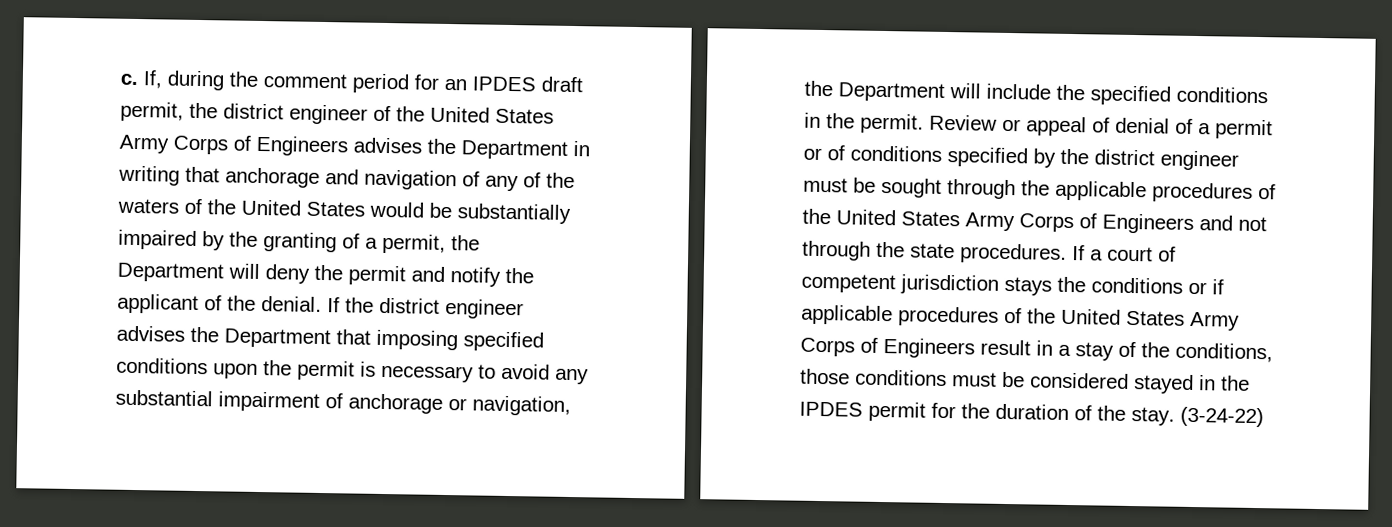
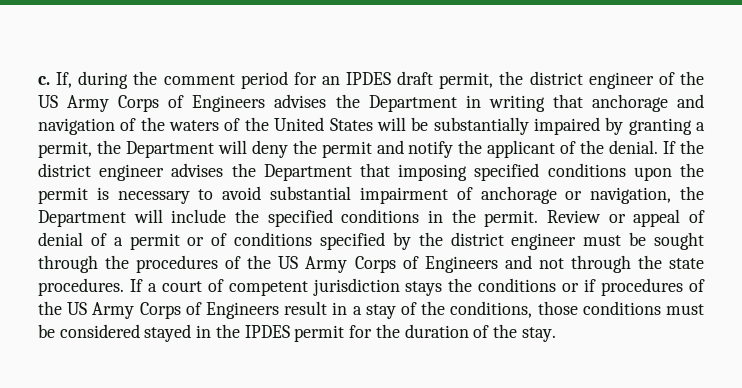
[430,106,554,124] United States -> [38,95,58,108] US
[485,172,541,192] any of -> (137, 124) none
[369,201,424,218] would -> [376,117,406,131] will
[229,231,360,253] the granting of -> [628,118,692,135] granting
[555,368,589,385] any -> (262, 193) none
[1055,180,1276,203] [802,208,960,227] applicable procedures of the United States -> [136,255,299,273] procedures of the US
[801,304,1185,327] applicable procedures of the United States -> [601,278,705,296] [38,301,88,315] procedures of the US
[1180,406,1264,428] (3-24-22) -> (556, 334) none

